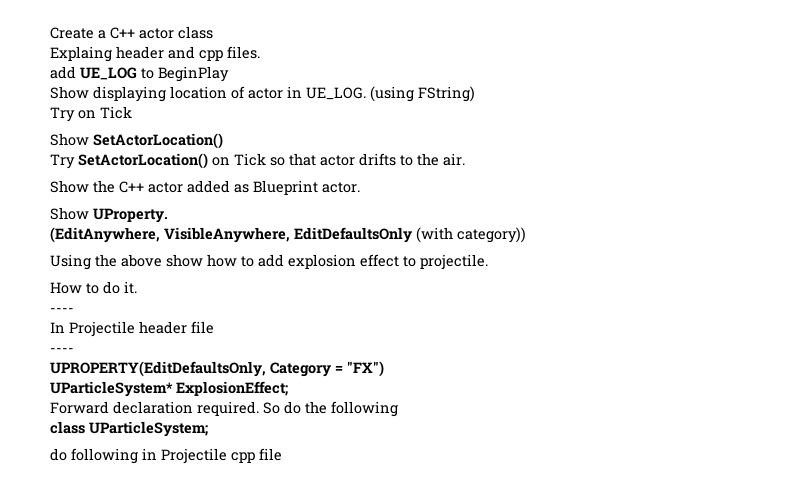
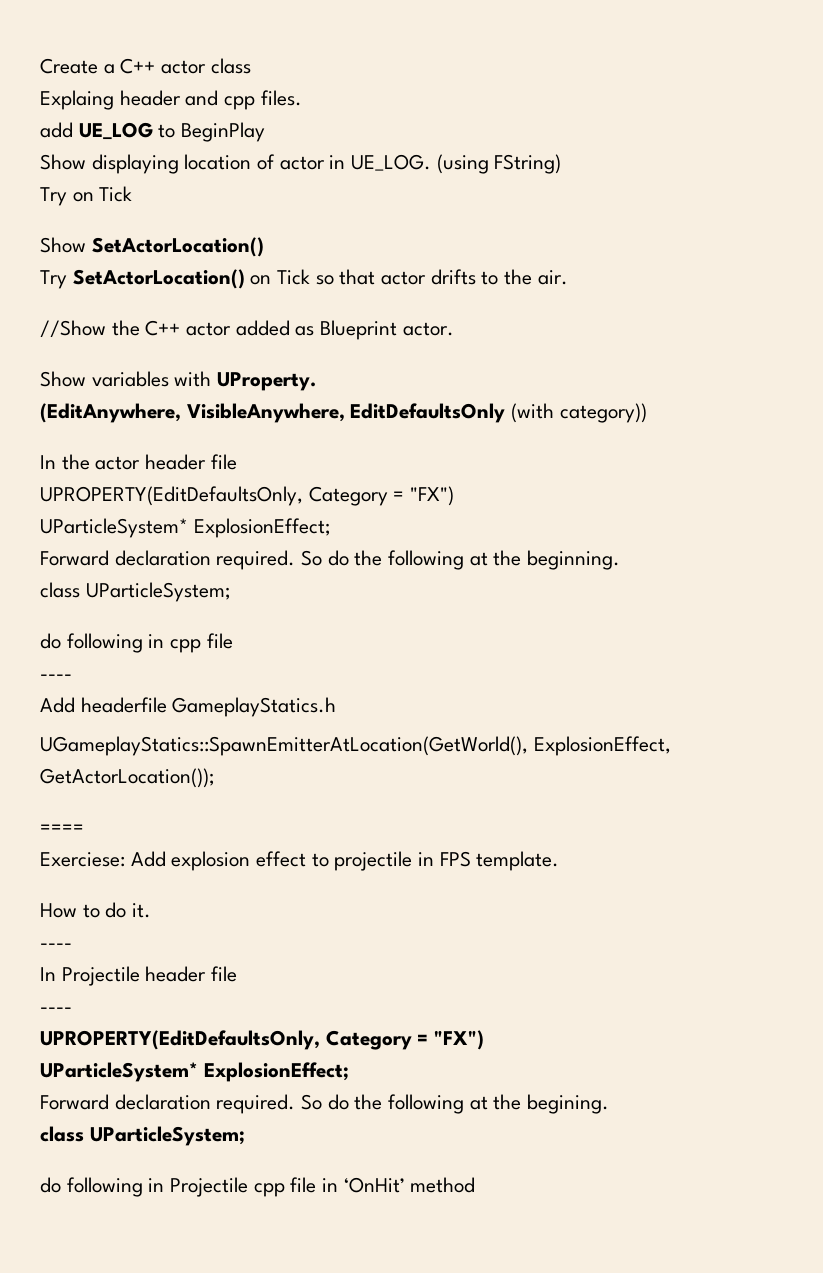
[50,180,89,193] Show -> [40,320,106,338] //Show
(89, 213) none -> [91,371,212,387] variables with
[50,254,488,270] Using the above show how to add explosion effect to projectile. -> [40,454,237,470] [40,486,455,506] [40,518,331,538] [40,550,621,570] [40,582,231,602] [40,633,233,653] [40,674,72,680] [40,697,337,717] [40,736,671,756] [40,768,215,788] [40,824,84,834] [40,851,560,871] In the actor header file // UPROPERTY(EditDefaultsOnly, Category = "FX") // UParticleSystem* ExplosionEffect; // Forward declaration required. So do the following at the beginning. // class UParticleSystem; // do following in cpp file // ---- // Add headerfile GameplayStatics.h // UGameplayStatics::SpawnEmitterAtLocation(GetWorld(), ExplosionEffect, GetActorLocation()); // ==== // Exerciese: Add explosion effect to projectile in FPS template.
(398, 409) none -> [469,1094,610,1114] at the begining.
(282, 454) none -> [322,1177,476,1193] in ‘OnHit’ method

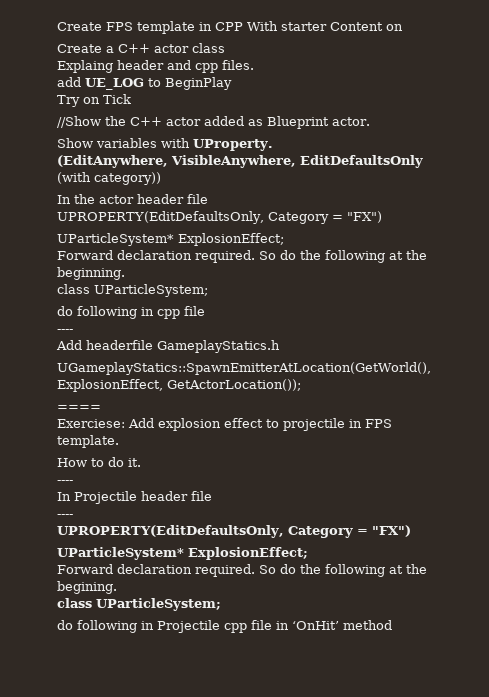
[40,58,98,74] Create -> [57,21,403,34] [57,44,102,53] Create FPS template in CPP With starter Content on // Create
[40,154,562,174] [40,186,133,206] [40,237,264,257] [40,269,568,289] Show displaying location of actor in UE_LOG. (using FString) // Try on Tick // Show SetActorLocation() // Try SetActorLocation() on Tick so that actor drifts to the air. -> [57,94,131,107] Try on Tick

